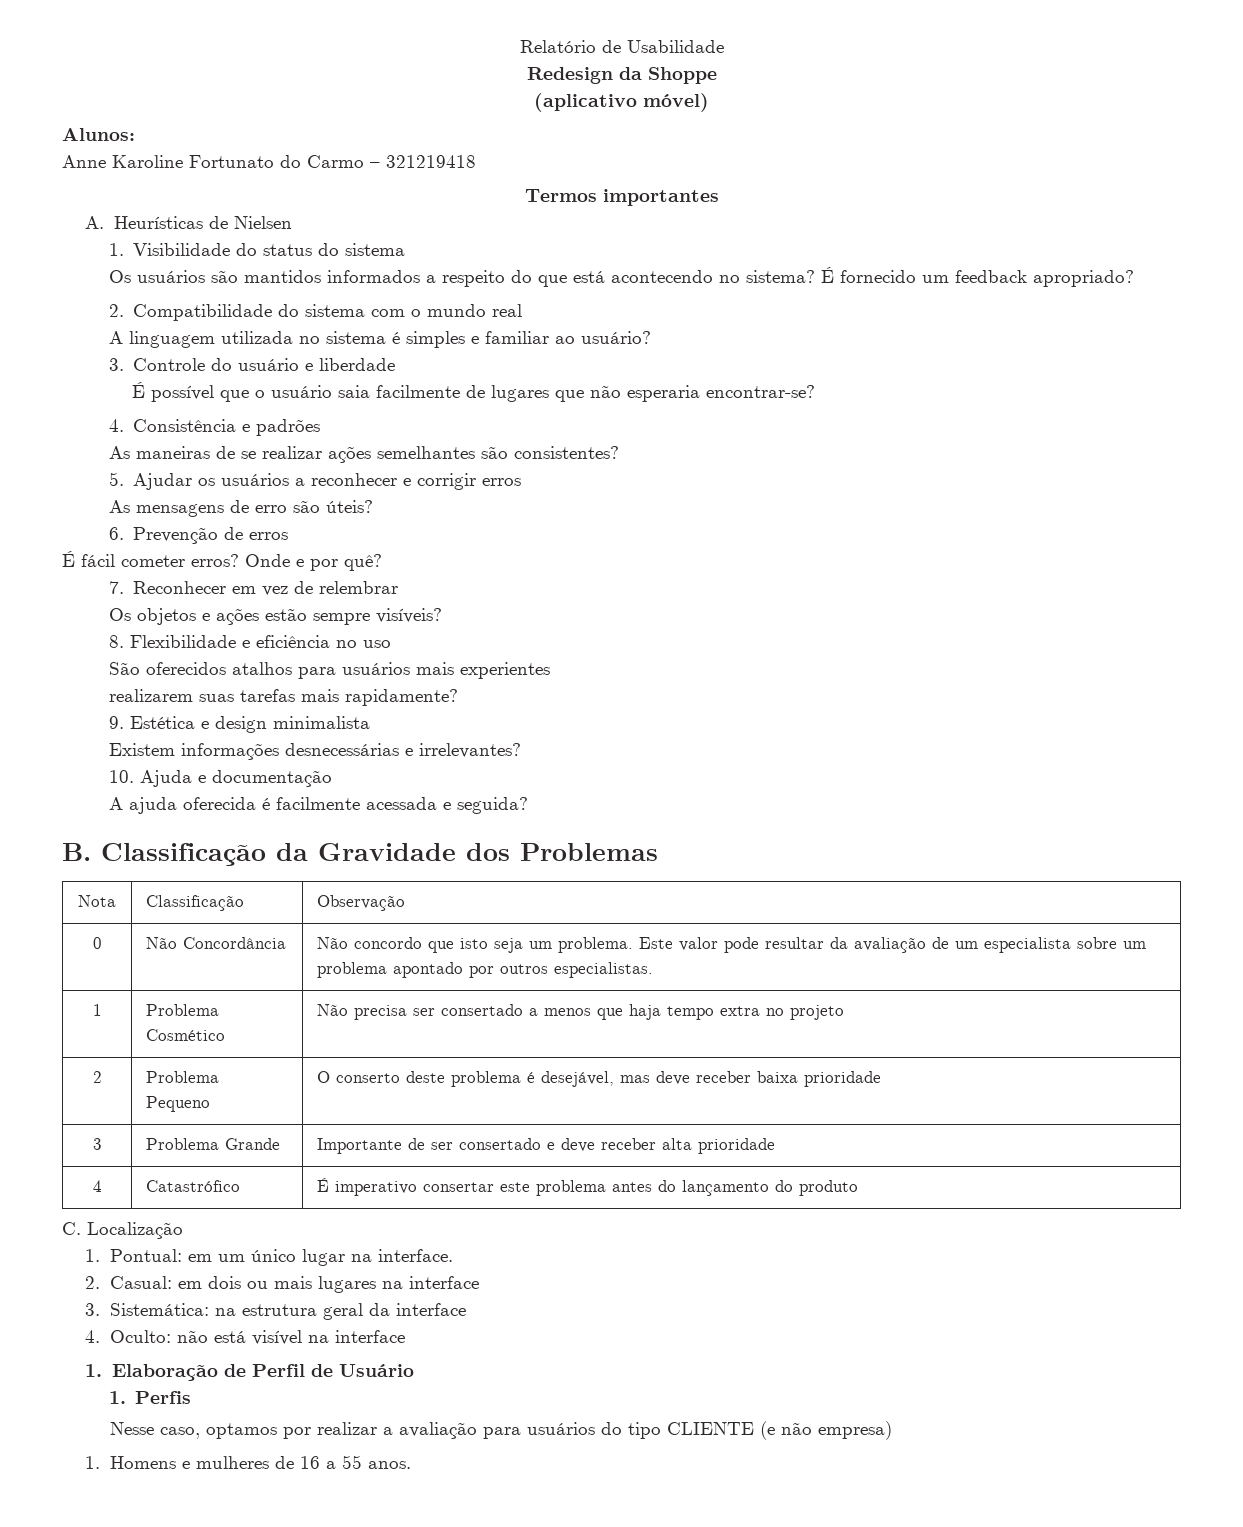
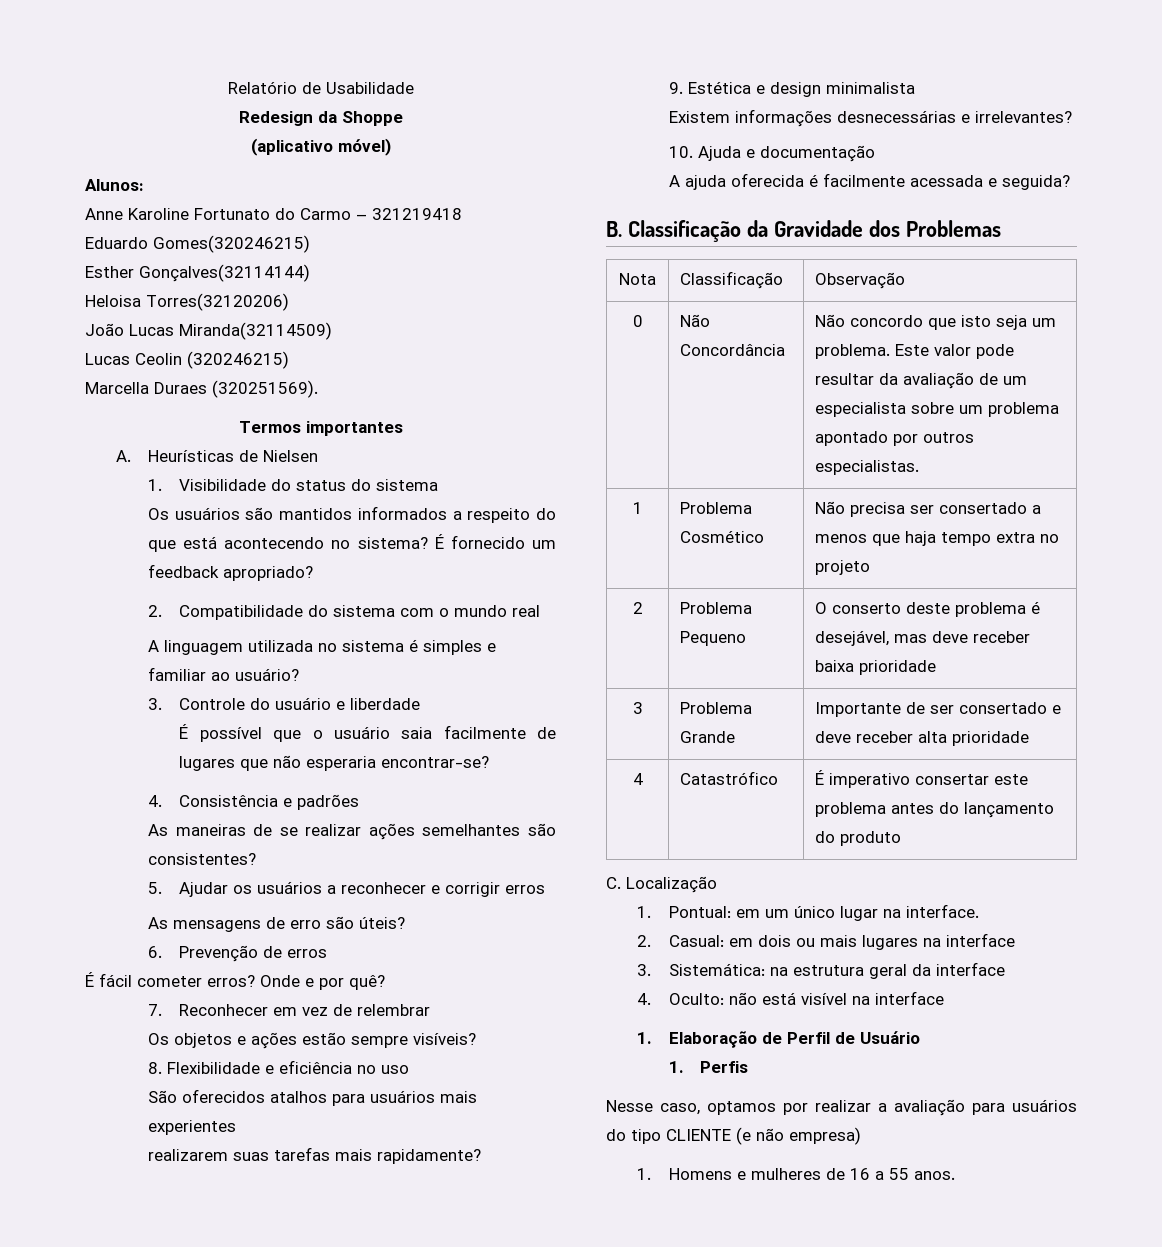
(476, 161) none -> [85,235,310,253] [85,264,310,282] [85,293,289,311] [85,322,332,340] [85,351,289,369] [85,380,318,398] // Eduardo Gomes(320246215) // Esther Gonçalves(32114144) // Heloisa Torres(32120206) // João Lucas Miranda(32114509) // Lucas Ceolin (320246215) // Marcella Duraes (320251569).

